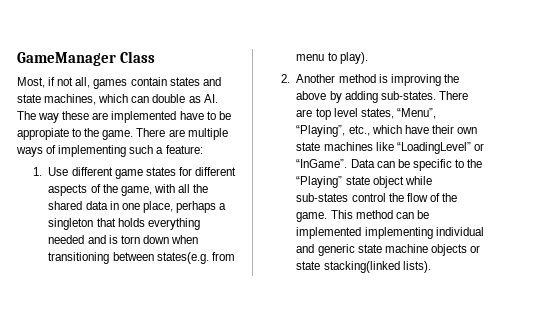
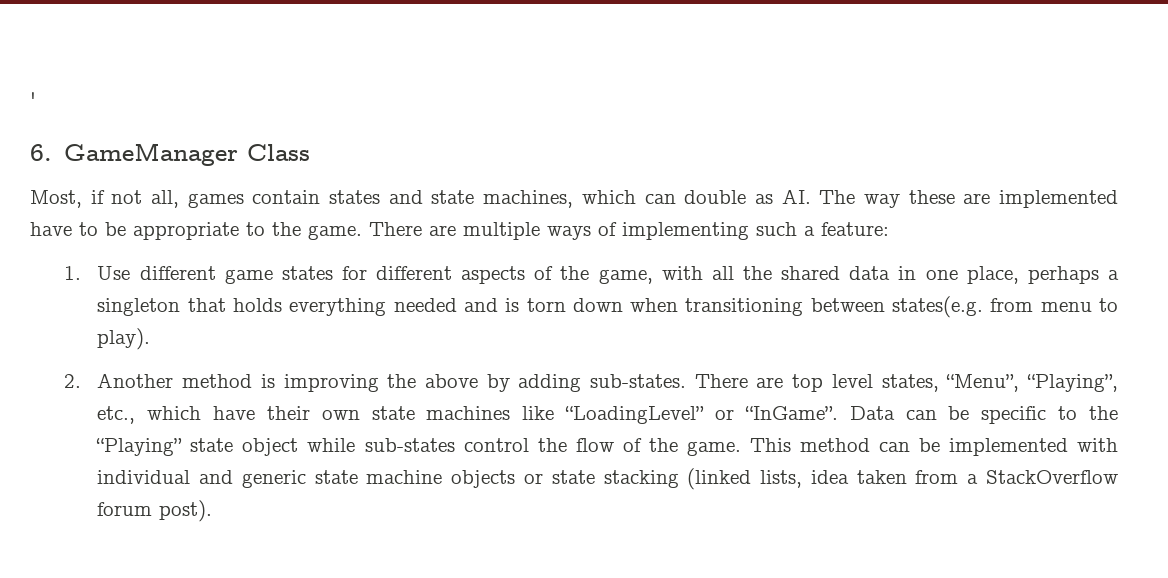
(17, 59) none -> [30,92,36,107] [30,144,52,161] ' // 6.
[17,128,69,140] appropiate -> [133,222,239,240] appropriate
[364,227,433,239] implementing -> [1077,438,1118,452] with
[323,261,431,273] stacking(linked lists). -> [603,468,1118,490] [97,500,213,522] stacking (linked lists, idea taken from a StackOverflow forum post).

